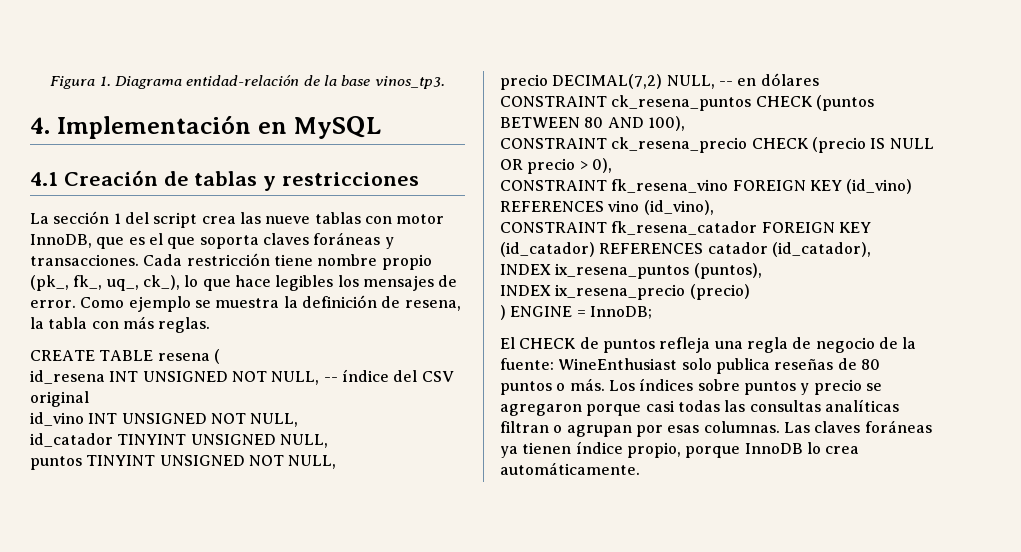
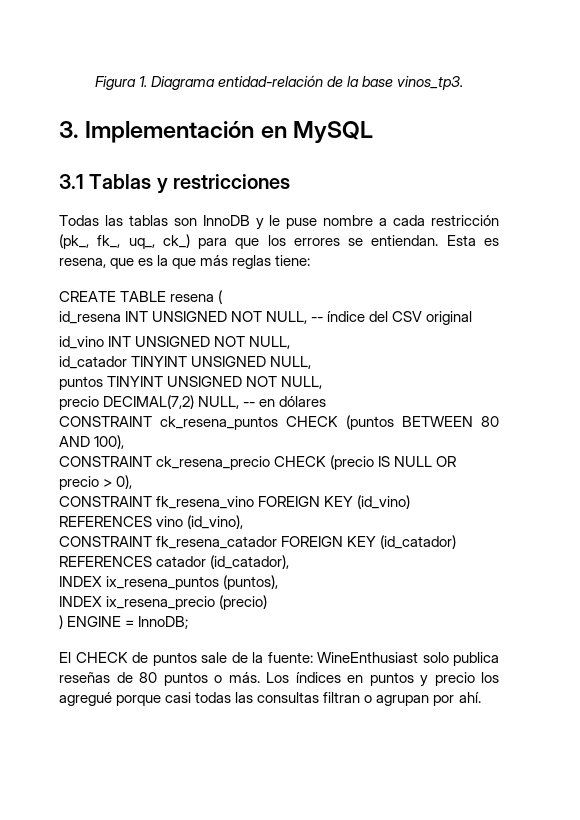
[30,117,50,134] 4. -> [59,121,79,138] 3.
[30,170,420,191] [30,211,445,228] [30,232,394,249] [30,253,432,270] [30,275,458,291] [30,295,461,312] [30,316,211,333] 4.1 Creación de tablas y restricciones // La sección 1 del script crea las nueve tablas con motor InnoDB, que es el que soporta claves foráneas y transacciones. Cada restricción tiene nombre propio (pk_, fk_, uq_, ck_), lo que hace legibles los mensajes de error. Como ejemplo se muestra la definición de resena, la tabla con más reglas. -> [59,174,291,194] [59,215,500,230] [59,234,499,249] [59,255,311,269] 3.1 Tablas y restricciones // Todas las tablas son InnoDB y le puse nombre a cada restricción (pk_, fk_, uq_, ck_) para que los errores se entiendan. Esta es resena, que es la que más reglas tiene:
[659,337,875,353] refleja una regla de negocio -> [201,652,227,663] sale
[697,379,740,391] sobre -> [347,675,363,683] en
[865,383,882,391] [500,404,582,416] se agregaron -> [481,672,499,683] [59,692,112,706] los agregué
[824,399,899,412] analíticas -> (320, 697) none
[667,420,932,433] [500,441,860,458] [500,462,640,475] esas columnas. Las claves foráneas ya tienen índice propio, porque InnoDB lo crea automáticamente. -> [458,692,481,703] ahí.

